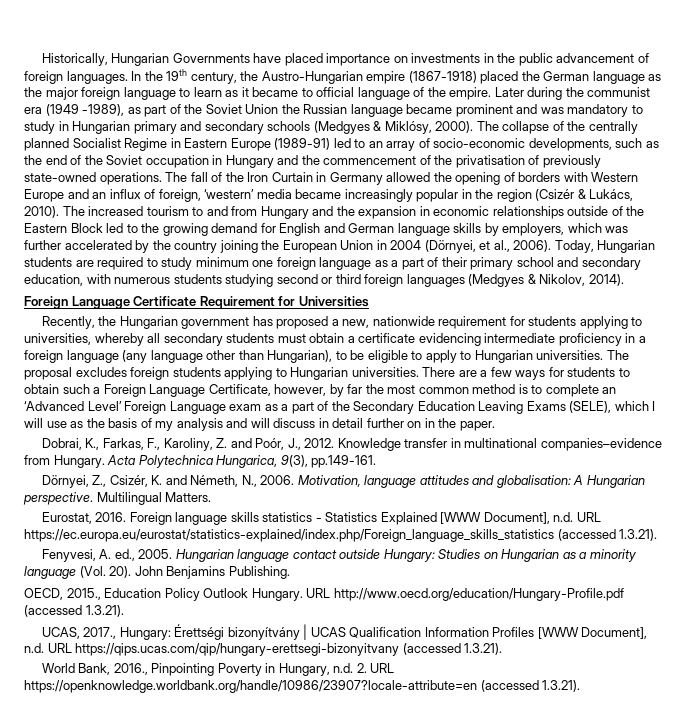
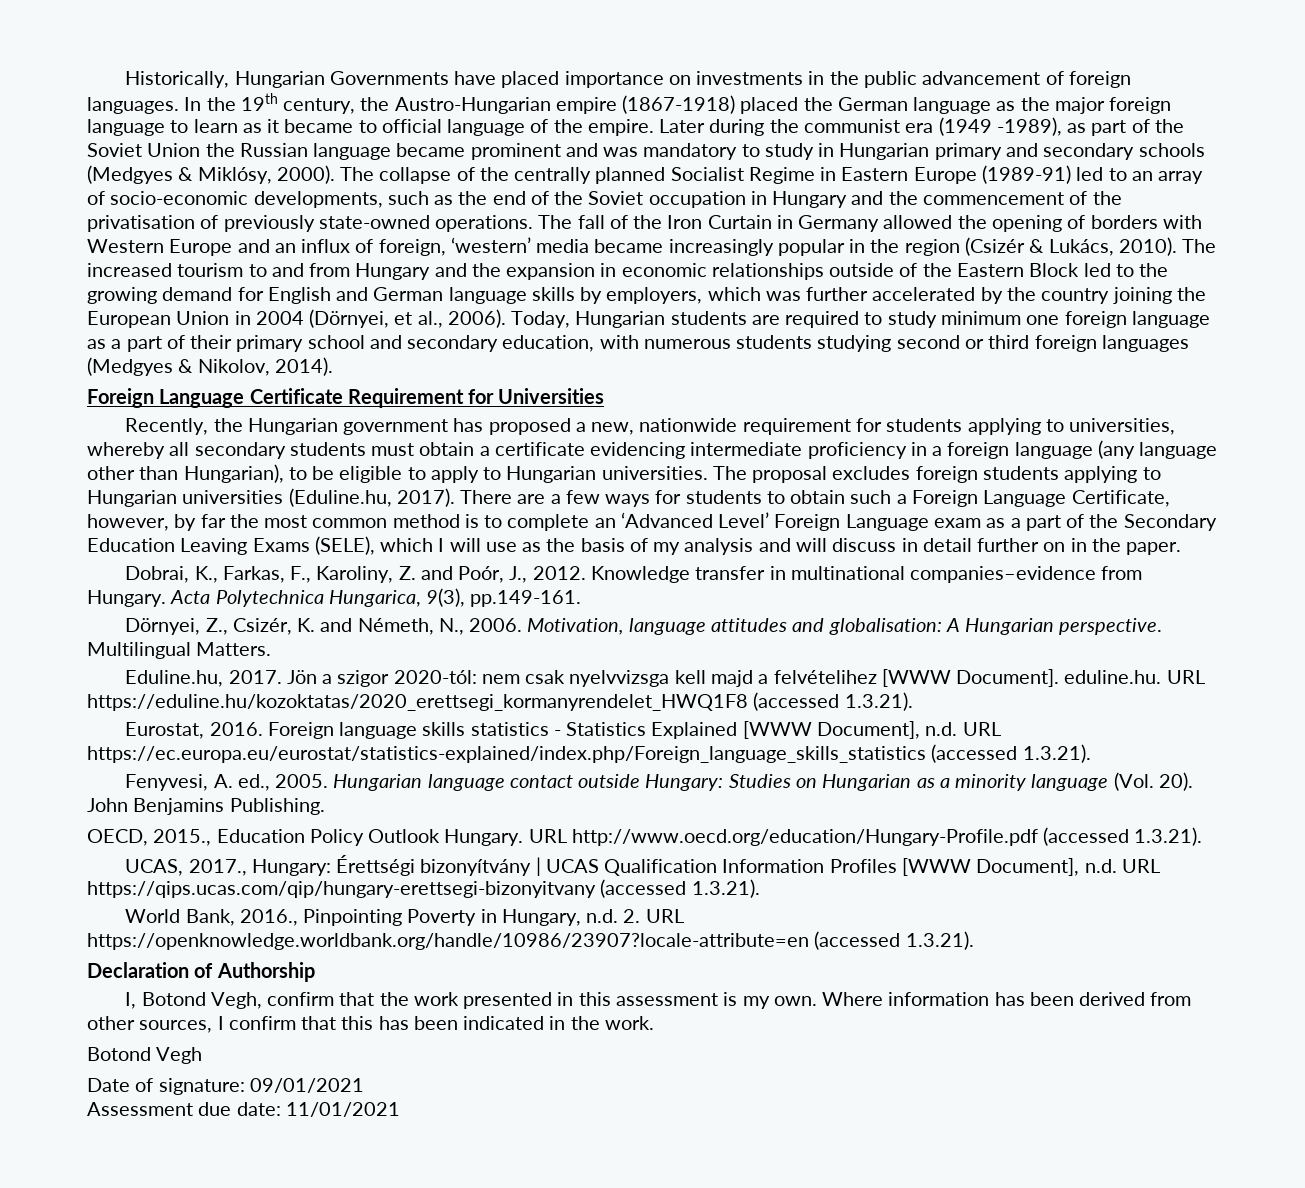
[351,367,419,377] universities. -> [182,488,455,507] universities (Eduline.hu, 2017).
(212, 497) none -> [125,669,1205,687] [87,692,913,711] // Eduline.hu, 2017. Jön a szigor 2020-tól: nem csak nyelvvizsga kell majd a felvételihez [WWW Document]. eduline.hu. URL https://eduline.hu/kozoktatas/2020_erettsegi_kormanyrendelet_HWQ1F8 (accessed 1.3.21).
(581, 686) none -> [87,962,315,982] [125,992,1192,1009] [87,1016,654,1033] [87,1047,203,1064] [87,1078,364,1095] [87,1102,400,1117] // Declaration of Authorship // I, Botond Vegh, confirm that the work presented in this assessment is my own. Where information has been derived from other sources, I confirm that this has been indicated in the work. // Botond Vegh // Date of signature: 09/01/2021 // Assessment due date: 11/01/2021

